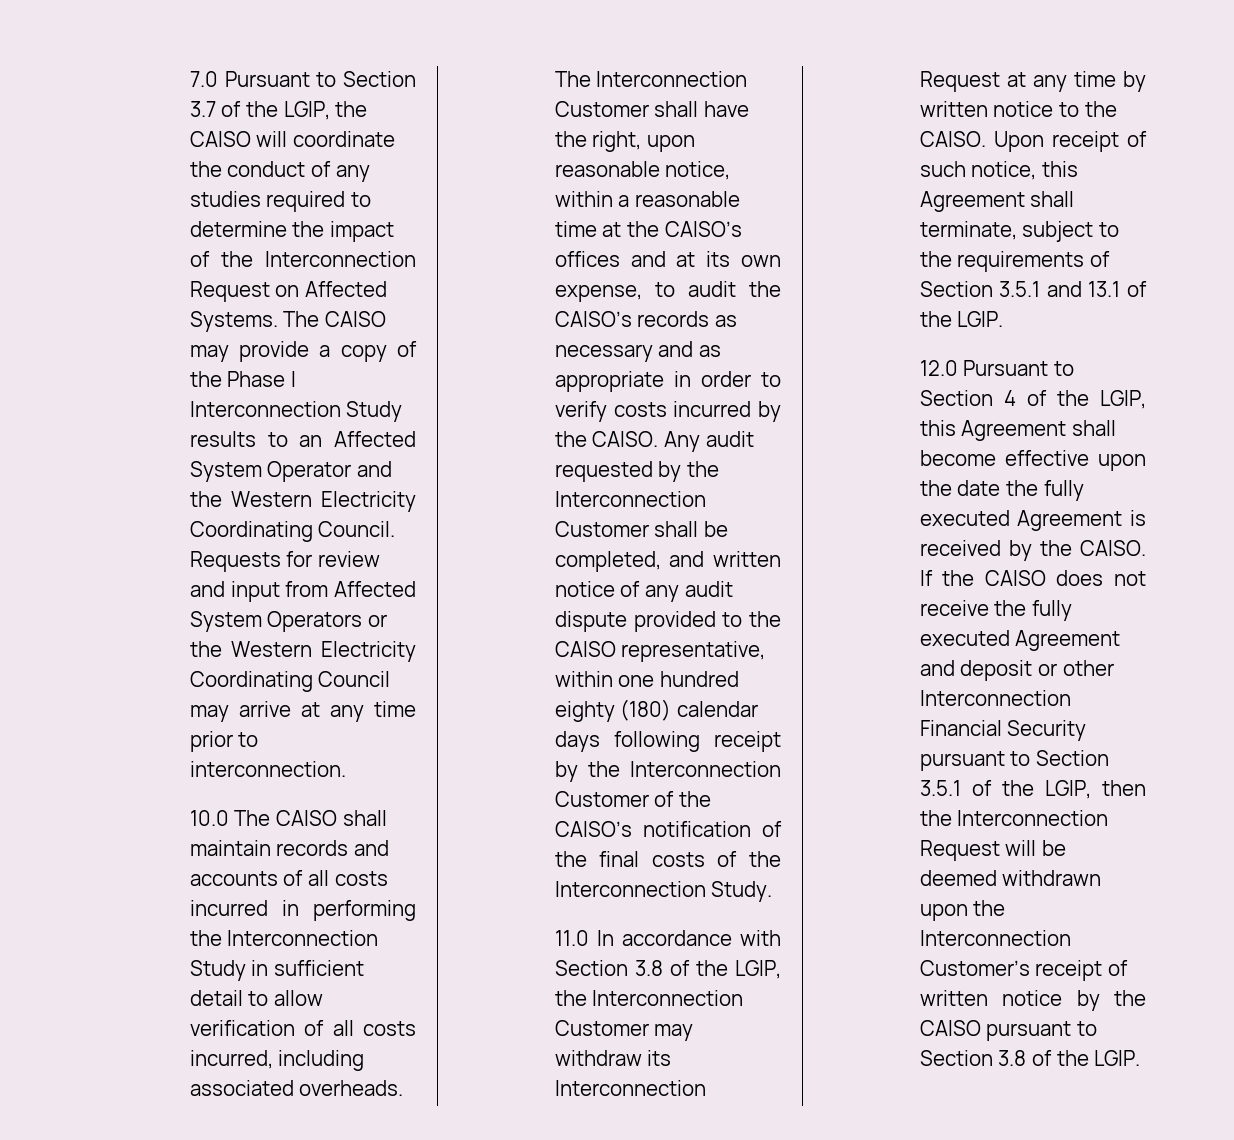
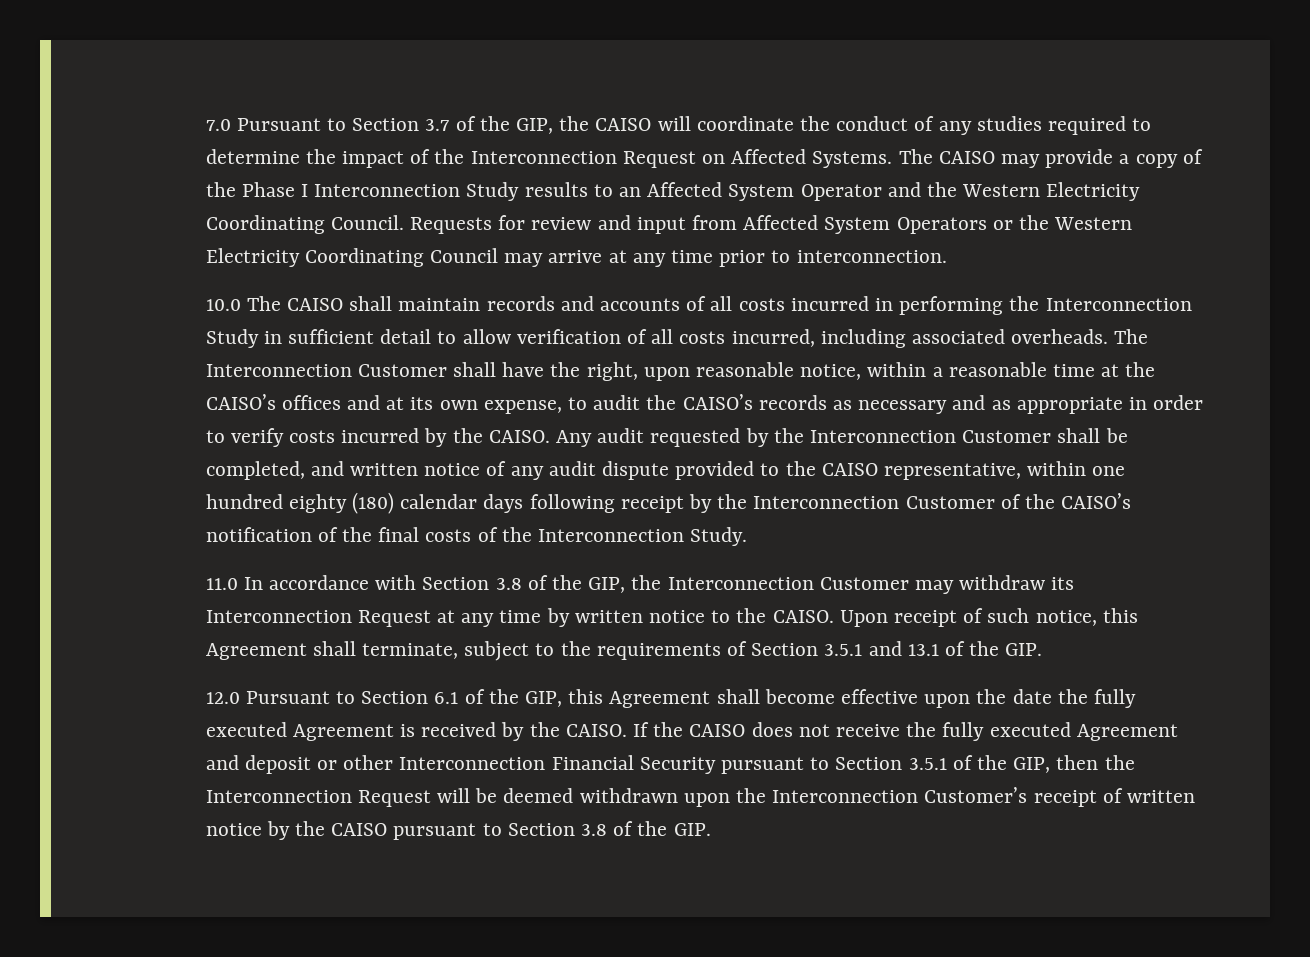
[283,101,330,120] LGIP, -> [516,118,554,134] GIP,
[735,960,781,979] LGIP, -> [588,577,626,593] GIP,
[957,311,1004,327] LGIP. -> [1005,643,1043,656] GIP.
[1003,390,1146,409] 4 of the LGIP, -> [434,689,563,707] 6.1 of the GIP,
[1044,780,1091,799] LGIP, -> [1013,757,1051,773] GIP,
[1094,1050,1141,1066] LGIP. -> [673,823,711,836] GIP.

